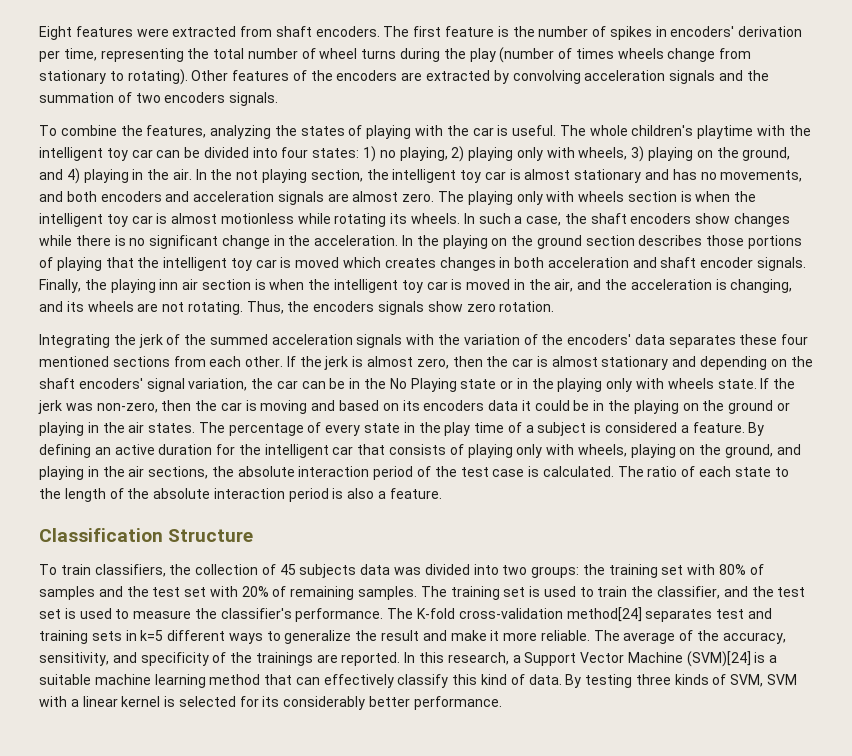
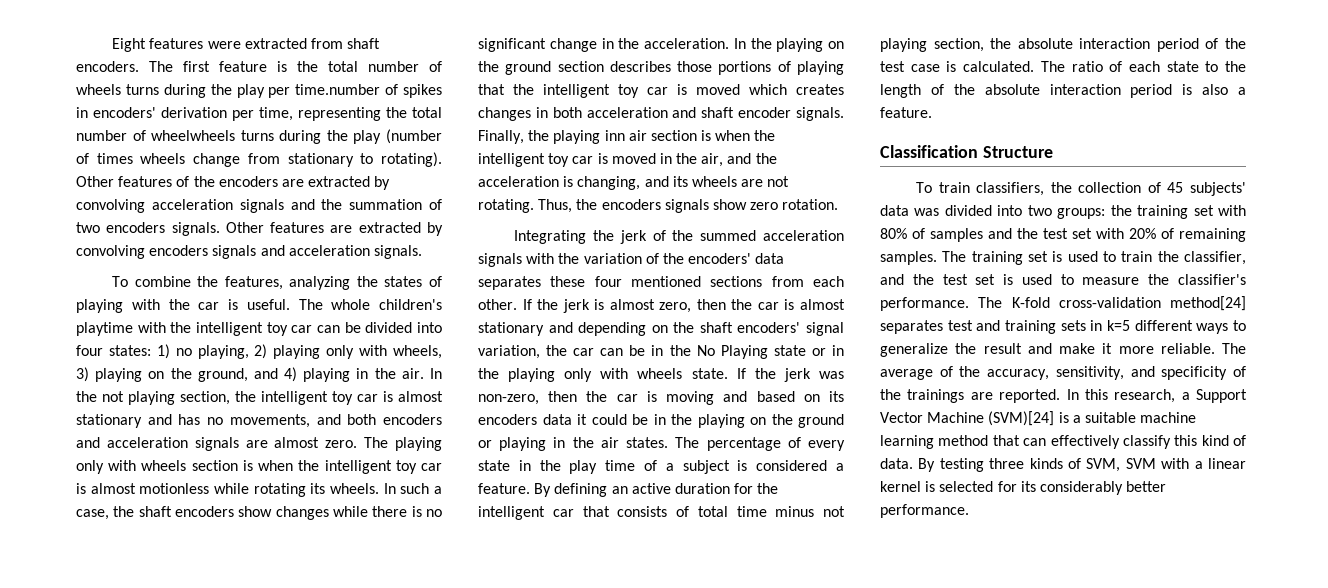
[538,26,607,37] number of -> [328,61,442,72] [76,84,399,98] total number of wheels turns during the play per time.number of
[319,48,358,59] wheel -> [151,130,236,141] wheelwheels
(279, 99) none -> [225,222,443,236] [76,245,422,259] Other features are extracted by convolving encoders signals and acceleration signals.
[467,444,801,458] [39,466,209,480] playing only with wheels, playing on the ground, and playing in the air sections, -> [697,506,845,517] [880,38,984,52] total time minus not playing section,
[299,564,357,578] subjects -> [1190,182,1246,196] subjects'

